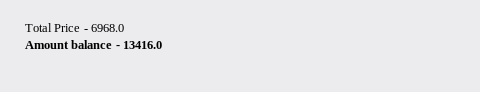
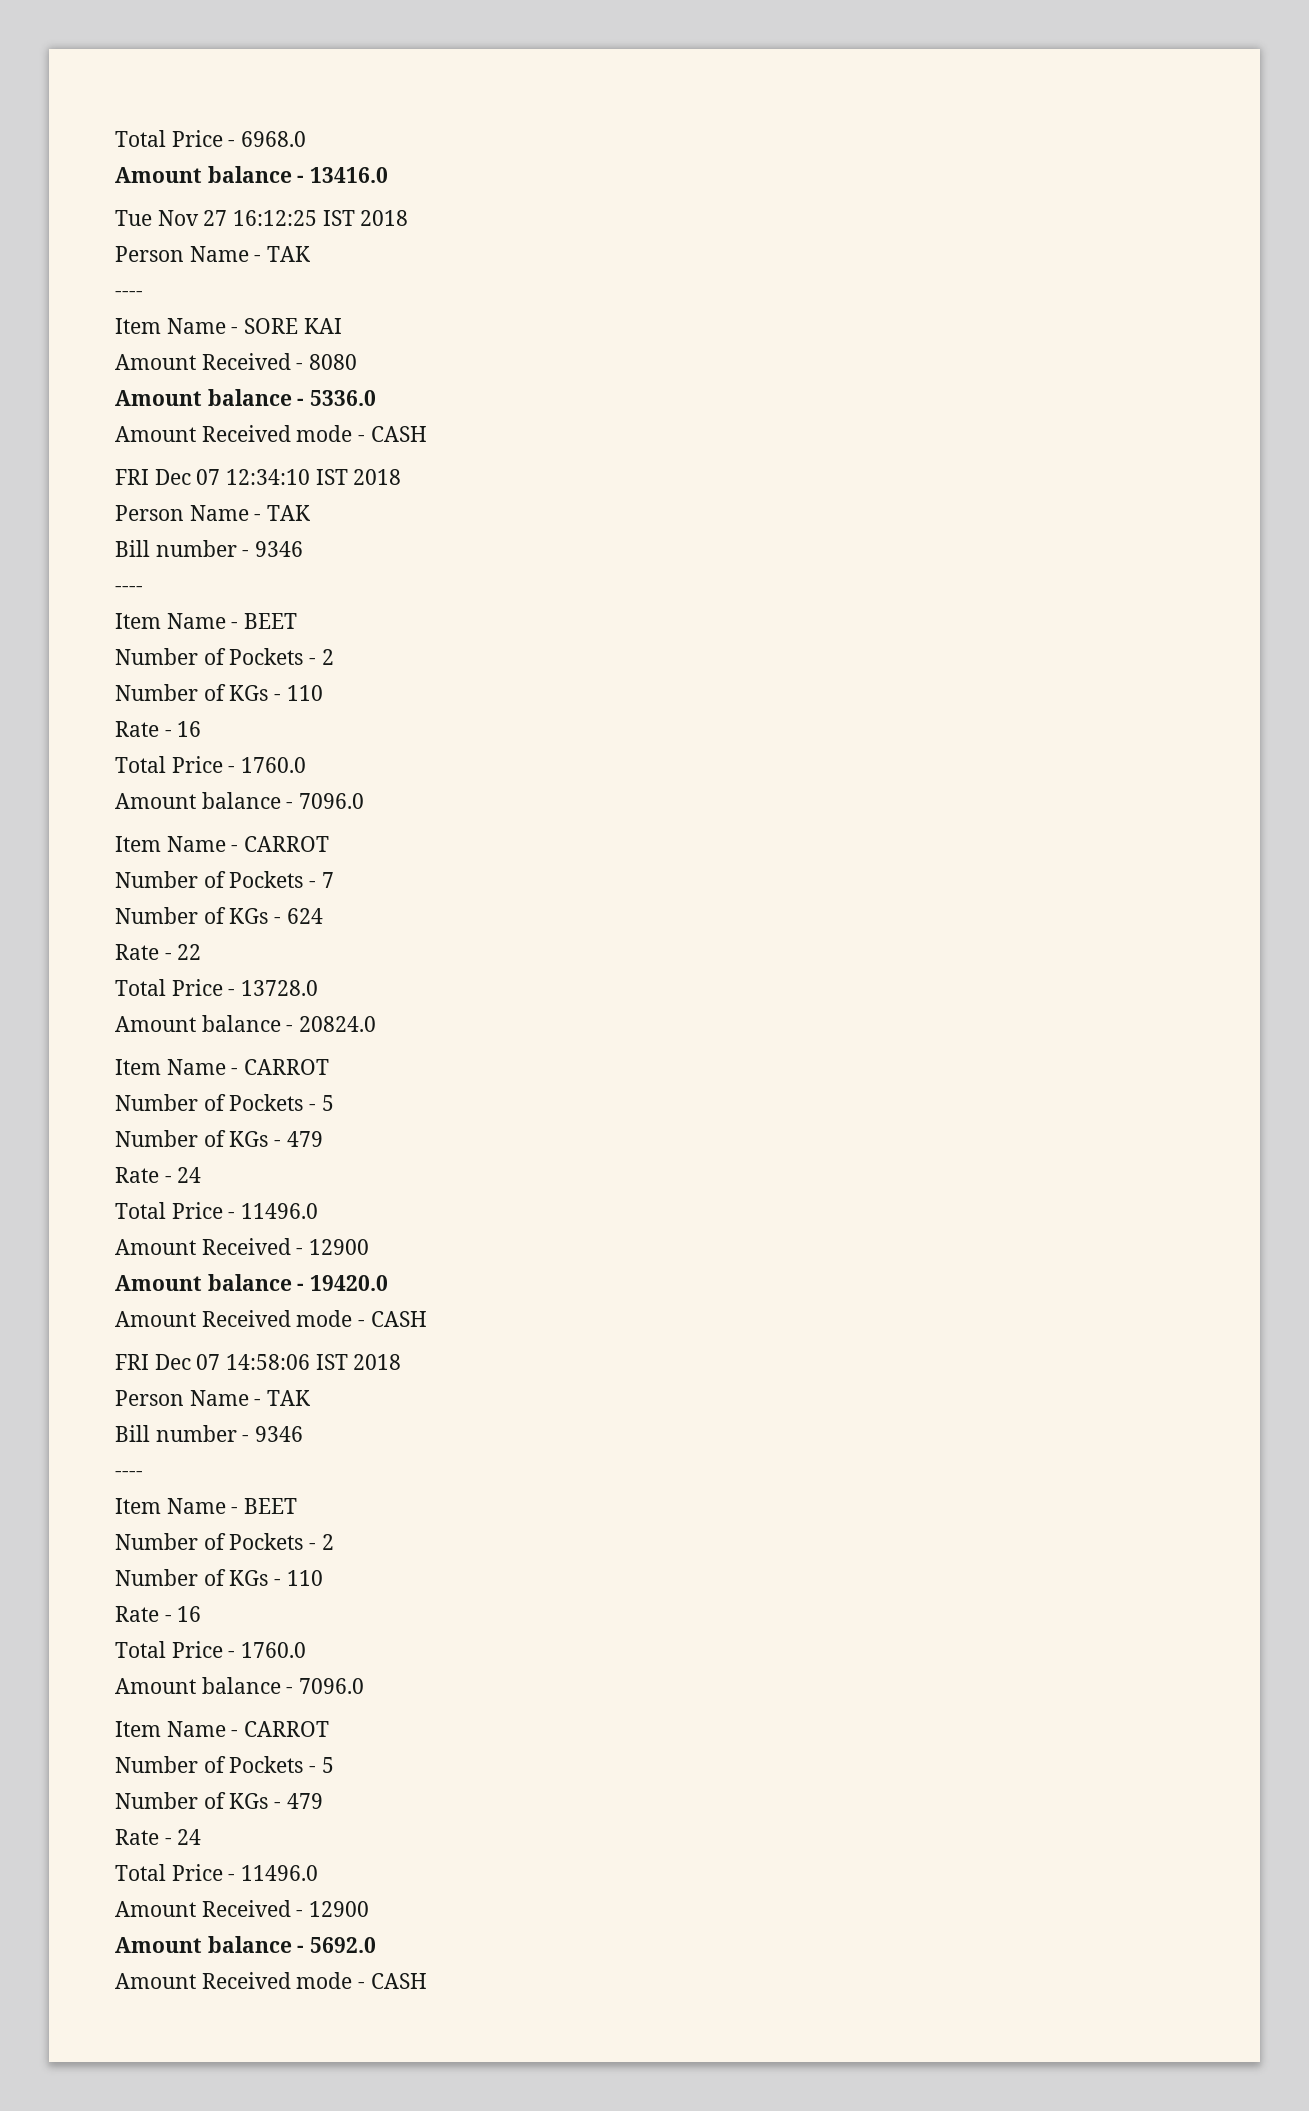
(163, 45) none -> [115,210,409,226] [115,246,311,262] [115,291,143,298] [115,318,342,334] [115,353,358,370] [115,389,377,406] [115,425,427,442] [115,469,402,485] [115,505,311,521] [115,540,304,557] [115,586,143,593] [115,613,298,629] [115,648,334,665] [115,684,323,701] [115,721,202,737] [115,756,307,773] [115,792,365,809] [115,836,330,852] [115,871,334,888] [115,907,323,924] [115,944,202,960] [115,979,319,996] [115,1015,377,1032] [115,1059,330,1075] [115,1094,334,1111] [115,1130,323,1147] [115,1167,202,1183] [115,1202,319,1219] [115,1238,370,1255] [115,1274,389,1291] [115,1310,427,1327] [115,1354,402,1370] [115,1390,311,1406] [115,1425,304,1442] [115,1471,143,1478] [115,1498,298,1514] [115,1533,334,1550] [115,1569,323,1586] [115,1606,202,1622] [115,1641,307,1658] [115,1677,365,1694] [115,1721,330,1737] [115,1756,334,1773] [115,1792,323,1809] [115,1829,202,1845] [115,1864,319,1881] [115,1900,370,1917] [115,1936,377,1953] [115,1972,427,1989] // Tue Nov 27 16:12:25 IST 2018 // Person Name - TAK // ---- // Item Name - SORE KAI // Amount Received - 8080 // Amount balance - 5336.0 // Amount Received mode - CASH // FRI Dec 07 12:34:10 IST 2018 // Person Name - TAK // Bill number - 9346 // ---- // Item Name - BEET // Number of Pockets - 2 // Number of KGs - 110 // Rate - 16 // Total Price - 1760.0 // Amount balance - 7096.0 // Item Name - CARROT // Number of Pockets - 7 // Number of KGs - 624 // Rate - 22 // Total Price - 13728.0 // Amount balance - 20824.0 // Item Name - CARROT // Number of Pockets - 5 // Number of KGs - 479 // Rate - 24 // Total Price - 11496.0 // Amount Received - 12900 // Amount balance - 19420.0 // Amount Received mode - CASH // FRI Dec 07 14:58:06 IST 2018 // Person Name - TAK // Bill number - 9346 // ---- // Item Name - BEET // Number of Pockets - 2 // Number of KGs - 110 // Rate - 16 // Total Price - 1760.0 // Amount balance - 7096.0 // Item Name - CARROT // Number of Pockets - 5 // Number of KGs - 479 // Rate - 24 // Total Price - 11496.0 // Amount Received - 12900 // Amount balance - 5692.0 // Amount Received mode - CASH

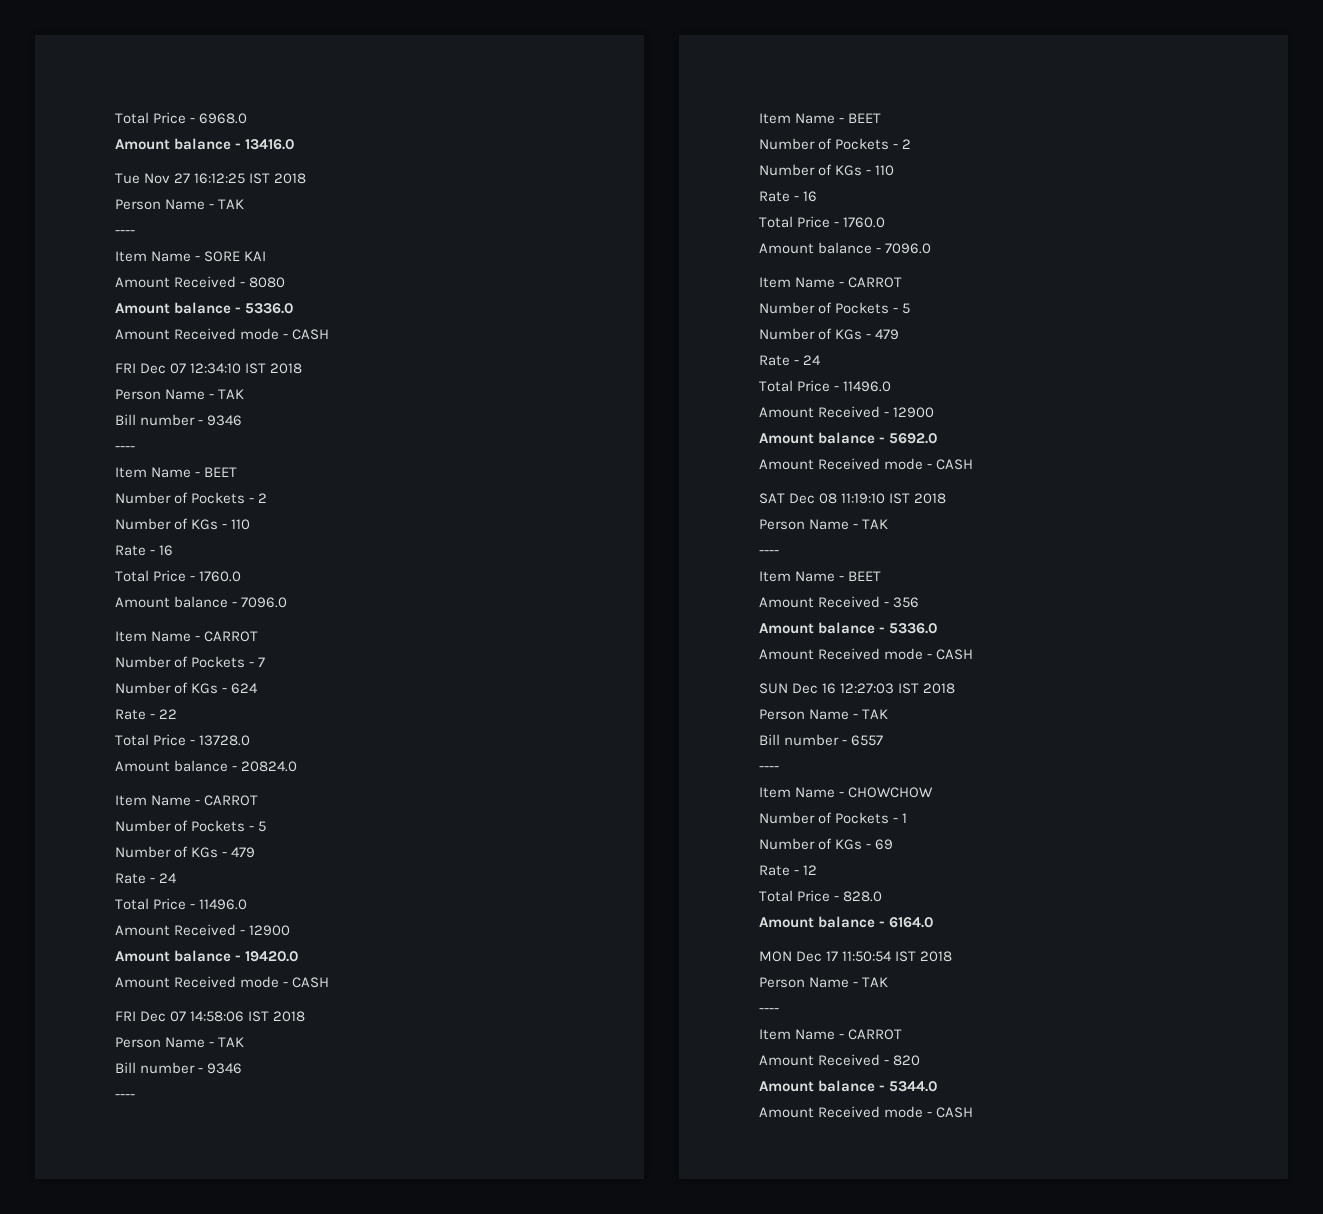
(427, 1981) none -> [759,493,947,504] [759,519,889,530] [759,550,779,555] [759,571,882,582] [759,596,920,608] [759,622,938,634] [759,648,974,660] [759,683,956,694] [759,709,889,720] [759,734,884,746] [759,766,779,771] [759,787,934,798] [759,812,908,824] [759,838,894,850] [759,865,818,876] [759,890,883,902] [759,916,934,928] [759,951,953,962] [759,977,889,988] [759,1008,779,1013] [759,1029,903,1040] [759,1054,921,1066] [759,1080,938,1092] [759,1106,974,1118] // SAT Dec 08 11:19:10 IST 2018 // Person Name - TAK // ---- // Item Name - BEET // Amount Received - 356 // Amount balance - 5336.0 // Amount Received mode - CASH // SUN Dec 16 12:27:03 IST 2018 // Person Name - TAK // Bill number - 6557 // ---- // Item Name - CHOWCHOW // Number of Pockets - 1 // Number of KGs - 69 // Rate - 12 // Total Price - 828.0 // Amount balance - 6164.0 // MON Dec 17 11:50:54 IST 2018 // Person Name - TAK // ---- // Item Name - CARROT // Amount Received - 820 // Amount balance - 5344.0 // Amount Received mode - CASH

